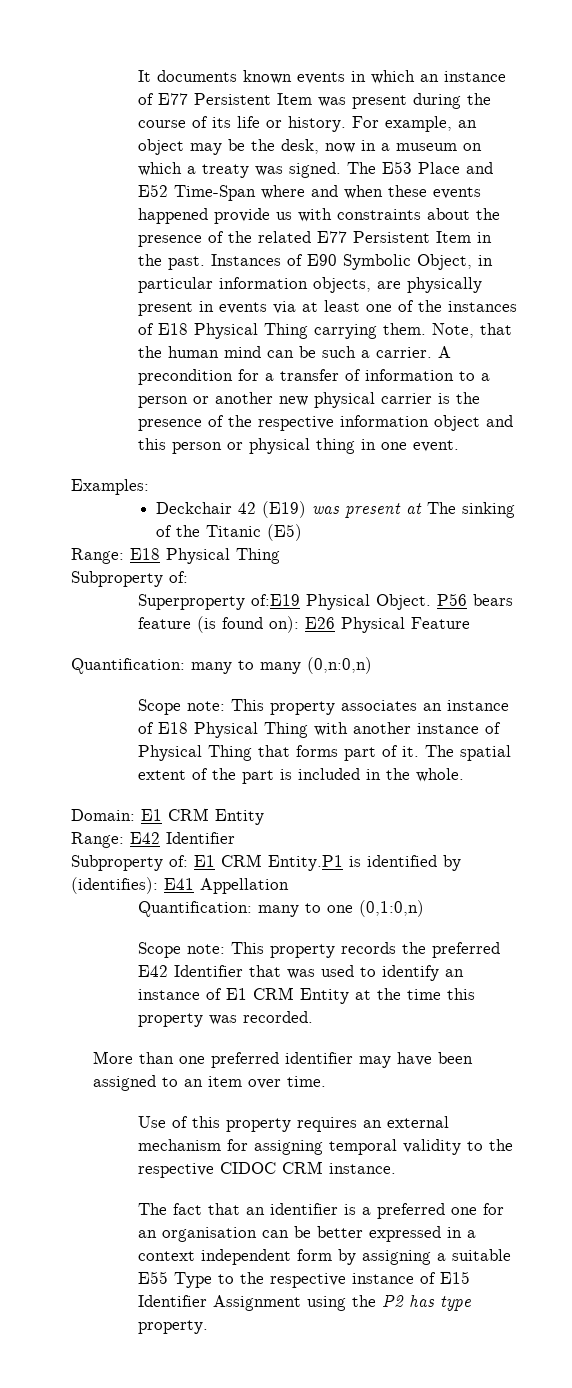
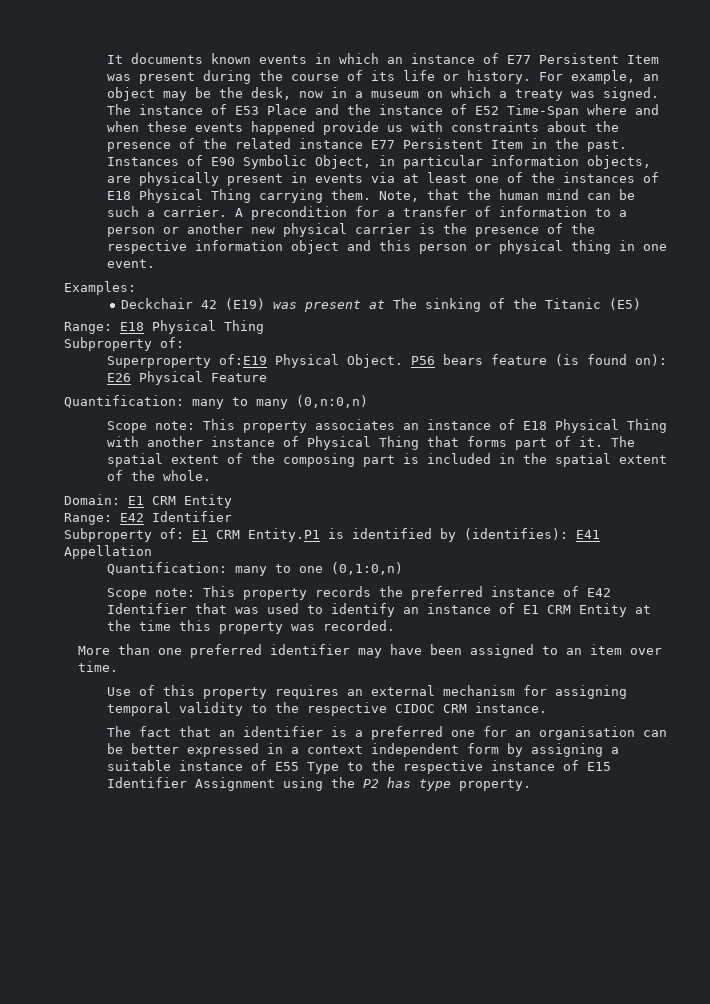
(376, 168) none -> [138,104,227,115] instance of
(493, 168) none -> [346,104,467,115] the instance of
(311, 237) none -> [298,138,363,149] instance
(236, 774) none -> [282,453,355,467] composing
(410, 774) none -> [554,453,667,467] [106,470,155,481] spatial extent of the
(500, 950) none -> [490,586,579,597] instance of
(511, 1255) none -> [178,760,267,771] instance of

